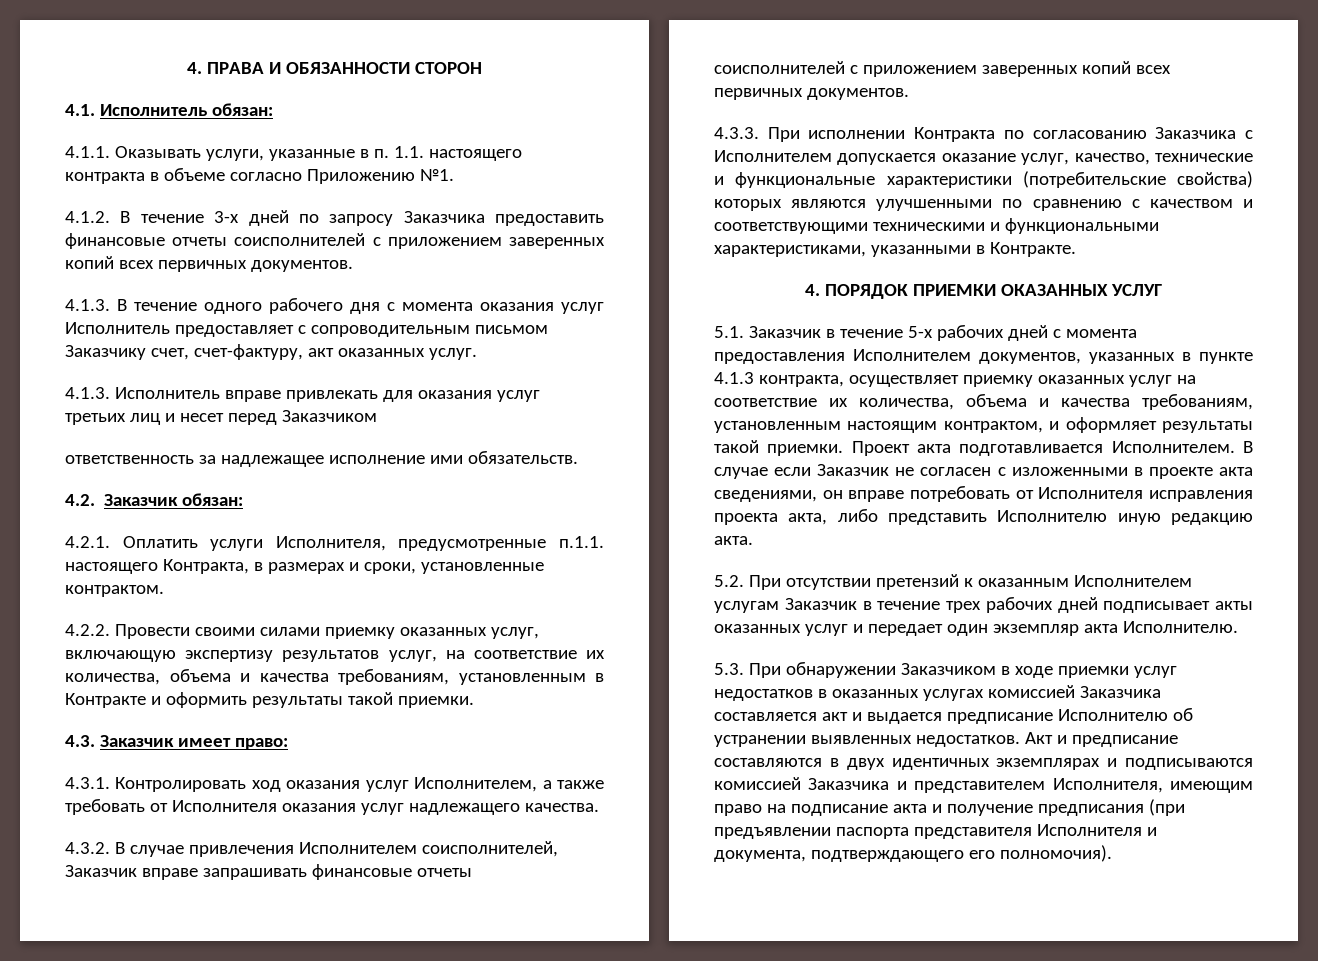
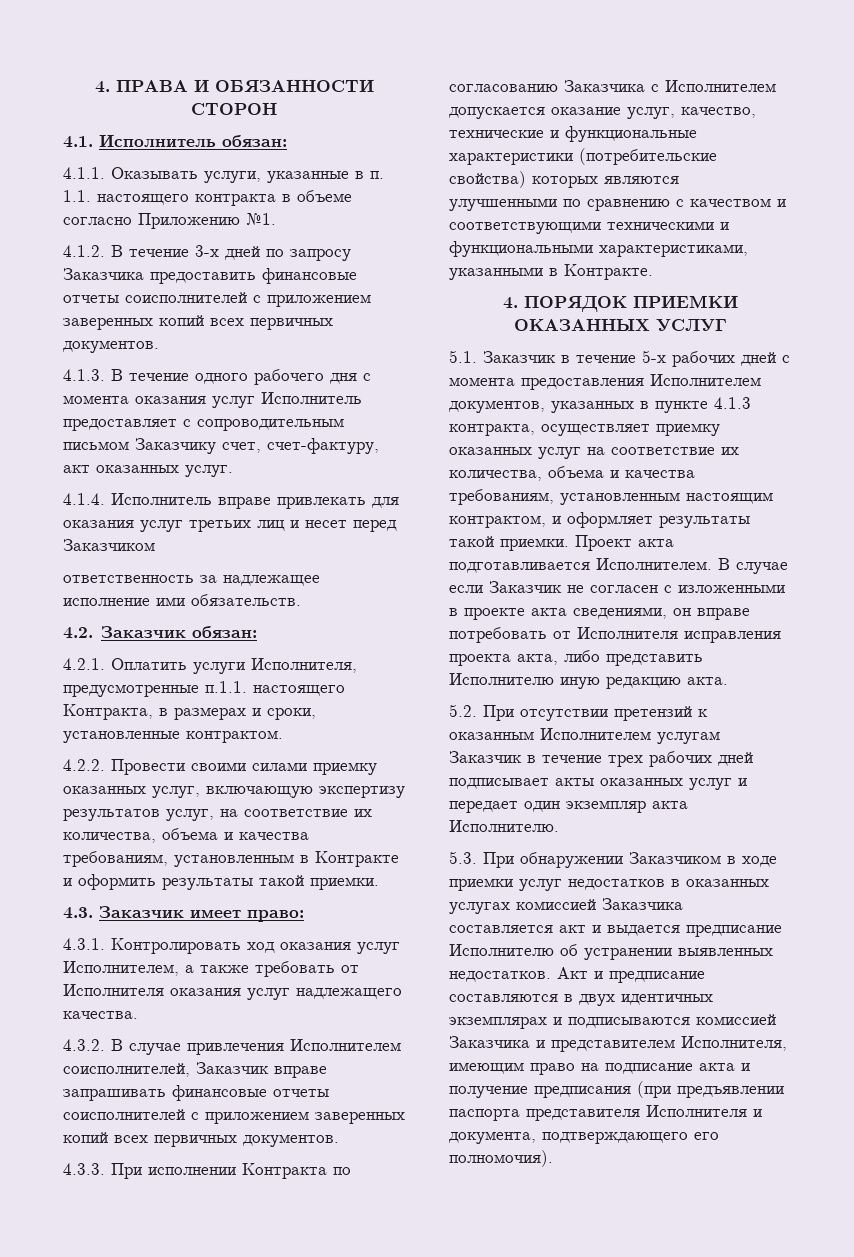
[65,387,110,399] 4.1.3. -> [63,493,105,505] 4.1.4.

